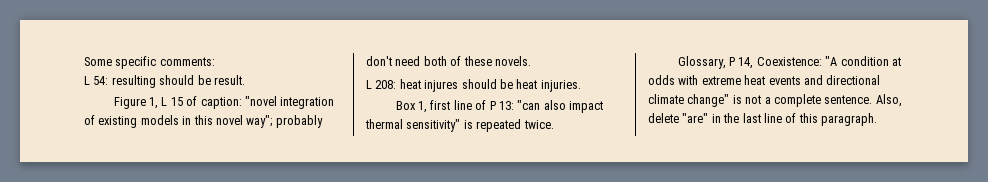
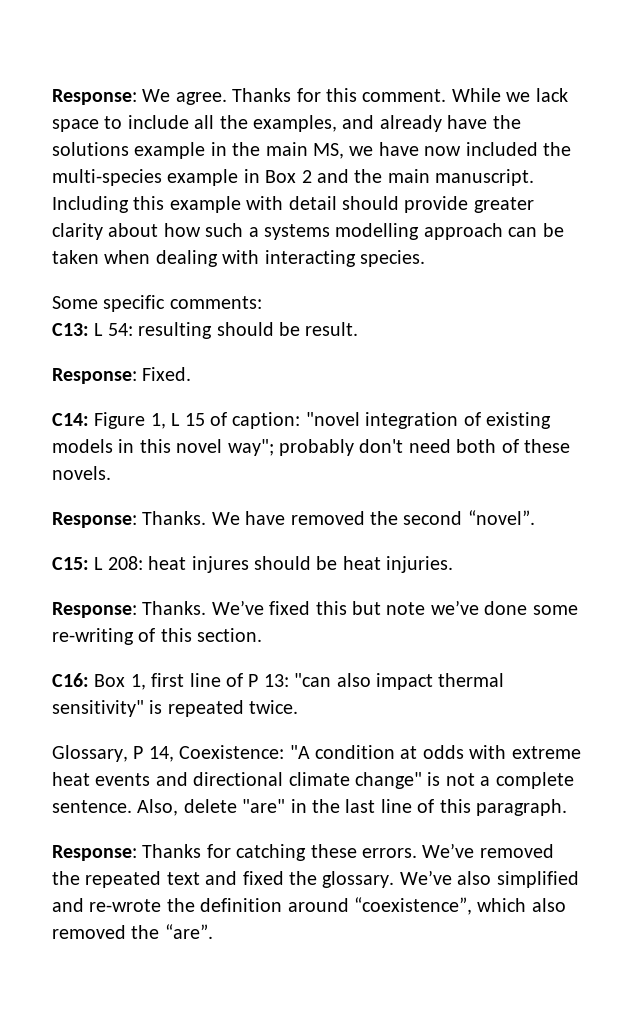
(84, 61) none -> [52,88,568,105] [52,115,521,132] [52,142,571,159] [52,169,535,186] [52,196,534,213] [52,223,564,240] [52,250,425,267] Response: We agree. Thanks for this comment. While we lack space to include all the examples, and already have the solutions example in the main MS, we have now included the multi-species example in Box 2 and the main manuscript. Including this example with detail should provide greater clarity about how such a systems modelling approach can be taken when dealing with interacting species. //
(215, 61) none -> [52,323,89,336] C13:
(245, 80) none -> [52,367,192,384] [52,413,89,426] Response: Fixed. // C14:
(531, 61) none -> [52,510,535,528] [52,557,89,570] Response: Thanks. We have removed the second “novel”. // C15:
(581, 86) none -> [52,600,578,618] [52,628,263,645] [52,673,89,687] Response: Thanks. We’ve fixed this but note we’ve done some re-writing of this section. // C16:
(877, 119) none -> [52,843,554,861] [52,870,579,888] [52,897,566,915] [52,924,213,939] // Response: Thanks for catching these errors. We’ve removed the repeated text and fixed the glossary. We’ve also simplified and re-wrote the definition around “coexistence”, which also removed the “are”.

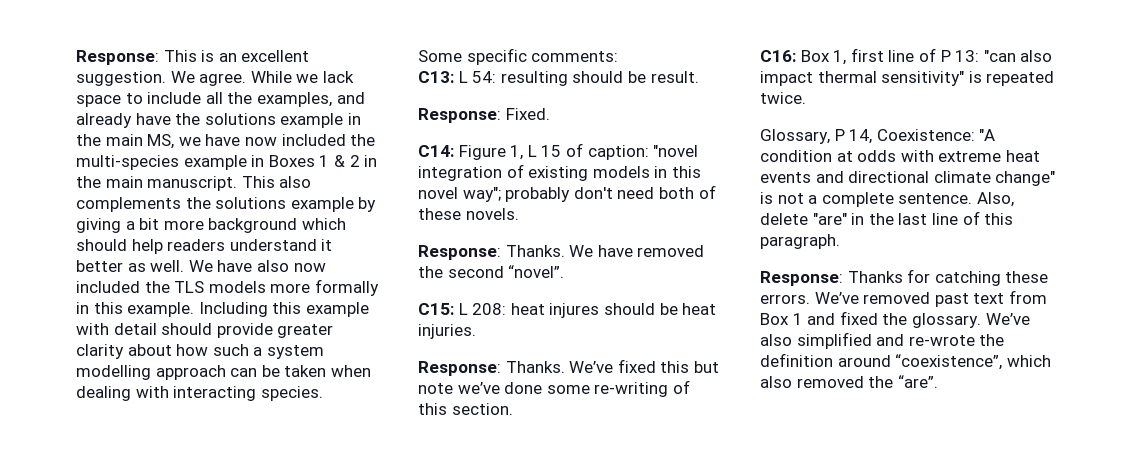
[52,88,447,105] Response: We agree. Thanks for this comment. -> [76,50,310,65] [76,71,247,86] Response: This is an excellent suggestion. We agree.
[265,169,535,186] Box 2 and the main manuscript. -> [268,155,378,167] [76,176,312,191] [76,197,377,212] [76,218,346,233] [76,239,333,254] [76,260,326,272] [76,279,379,296] [76,302,195,317] Boxes 1 & 2 in the main manuscript. This also complements the solutions example by giving a bit more background which should help readers understand it better as well. We have also now included the TLS models more formally in this example.
[264,224,330,240] systems -> [266,345,324,359] system
[52,871,200,888] the repeated text -> [934,290,1047,307] [760,313,803,325] past text from Box 1

